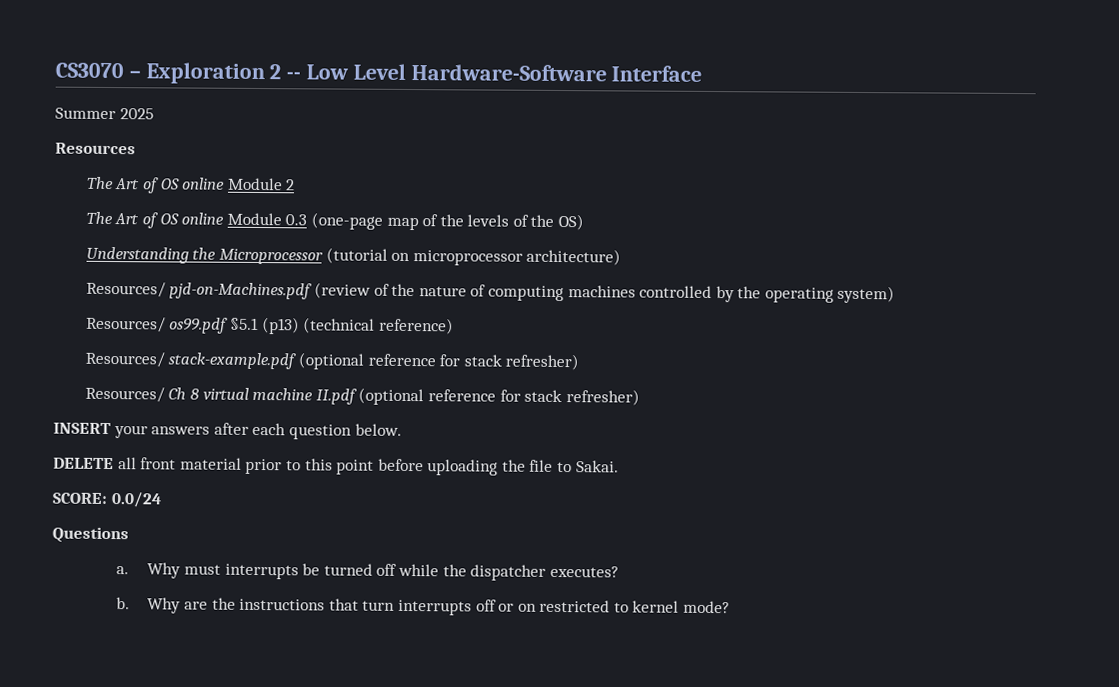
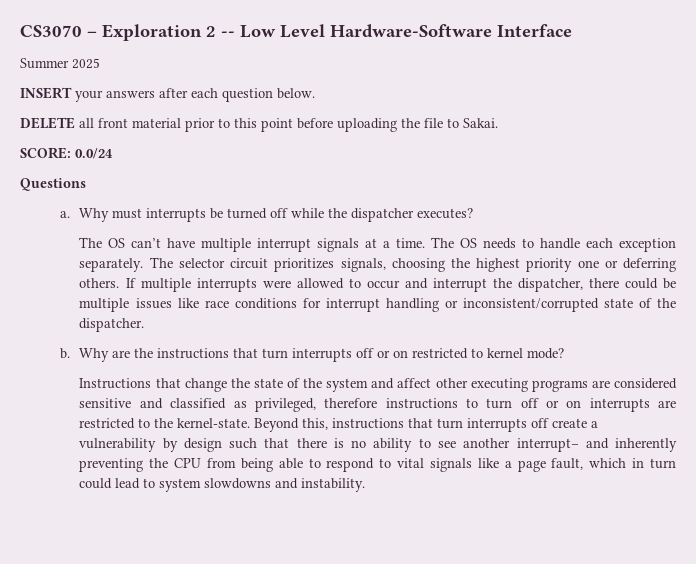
[55,142,136,155] [86,176,296,194] [85,211,585,231] [85,246,622,266] [85,281,896,304] [85,316,454,335] [84,351,580,371] [84,386,640,406] // Resources // The Art of OS online Module 2 // The Art of OS online Module 0.3 (one-page map of the levels of the OS) // Understanding the Microprocessor (tutorial on microprocessor architecture) // Resources/ pjd-on-Machines.pdf (review of the nature of computing machines controlled by the operating system) // Resources/ os99.pdf §5.1 (p13) (technical reference) // Resources/ stack-example.pdf (optional reference for stack refresher) // Resources/ Ch 8 virtual machine II.pdf (optional reference for stack refresher) -> (100, 63) none
(619, 571) none -> [79,237,676,252] [79,257,676,272] [79,278,677,292] [79,298,676,312] [79,318,145,332] // The OS can’t have multiple interrupt signals at a time. The OS needs to handle each exception separately. The selector circuit prioritizes signals, choosing the highest priority one or deferring others. If multiple interrupts were allowed to occur and interrupt the dispatcher, there could be multiple issues like race conditions for interrupt handling or inconsistent/corrupted state of the dispatcher.
(731, 607) none -> [79,378,677,392] [79,398,676,412] [79,418,599,432] [79,438,678,452] [79,458,676,472] [79,478,366,492] // Instructions that change the state of the system and affect other executing programs are considered sensitive and classified as privileged, therefore instructions to turn off or on interrupts are restricted to the kernel-state. Beyond this, instructions that turn interrupts off create a vulnerability by design such that there is no ability to see another interrupt– and inherently preventing the CPU from being able to respond to vital signals like a page fault, which in turn could lead to system slowdowns and instability.

